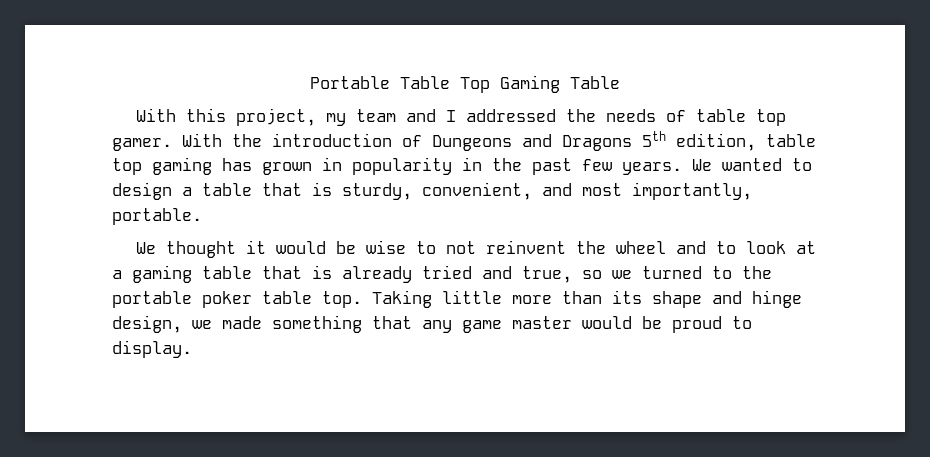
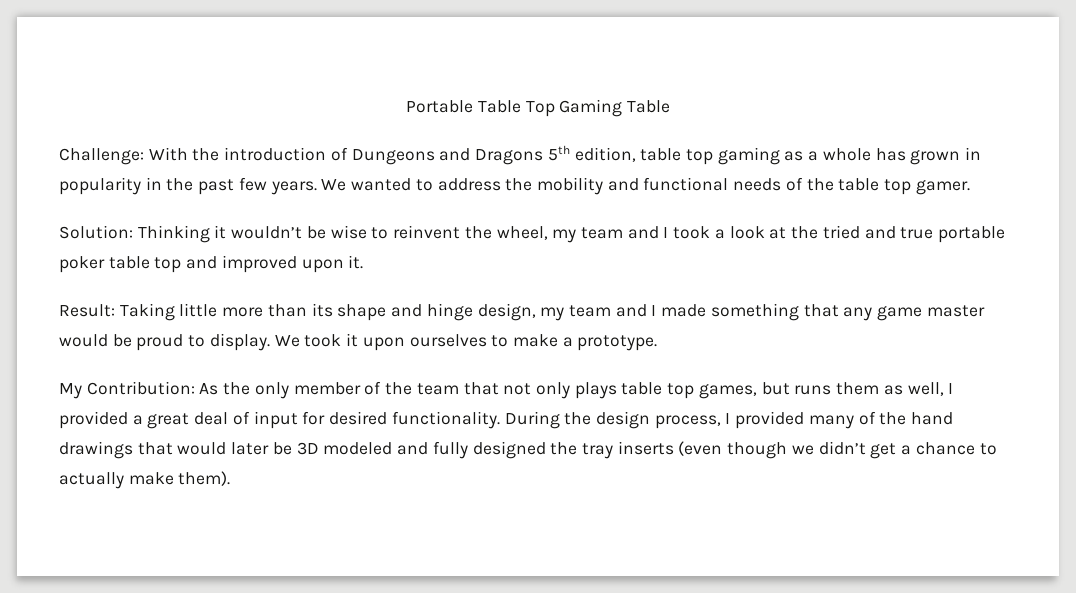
[136,108,787,126] [112,138,172,151] With this project, my team and I addressed the needs of table top gamer. -> [59,148,144,165] Challenge:
(212, 166) none -> [784,148,871,161] as a whole
[112,182,752,200] [112,208,202,225] [136,240,327,258] design a table that is sturdy, convenient, and most importantly, portable. // We thought it would -> [437,177,970,195] [59,225,303,243] address the mobility and functional needs of the table top gamer. // Solution: Thinking it wouldn’t
[446,241,477,254] not -> (389, 233) none
[616,241,817,254] [112,265,772,283] [112,291,362,308] wheel and to look at a gaming table that is already tried and true, so we turned to the portable poker table top. -> [496,225,1005,243] [59,255,364,273] [59,304,115,317] wheel, my team and I took a look at the tried and true portable poker table top and improved upon it. // Result:
[192,320,212,329] we -> [540,304,657,321] my team and I
(192, 349) none -> [274,333,658,351] [59,381,954,399] [59,411,954,429] [59,441,997,459] [59,471,231,489] We took it upon ourselves to make a prototype. // My Contribution: As the only member of the team that not only plays table top games, but runs them as well, I provided a great deal of input for desired functionality. During the design process, I provided many of the hand drawings that would later be 3D modeled and fully designed the tray inserts (even though we didn’t get a chance to actually make them).

